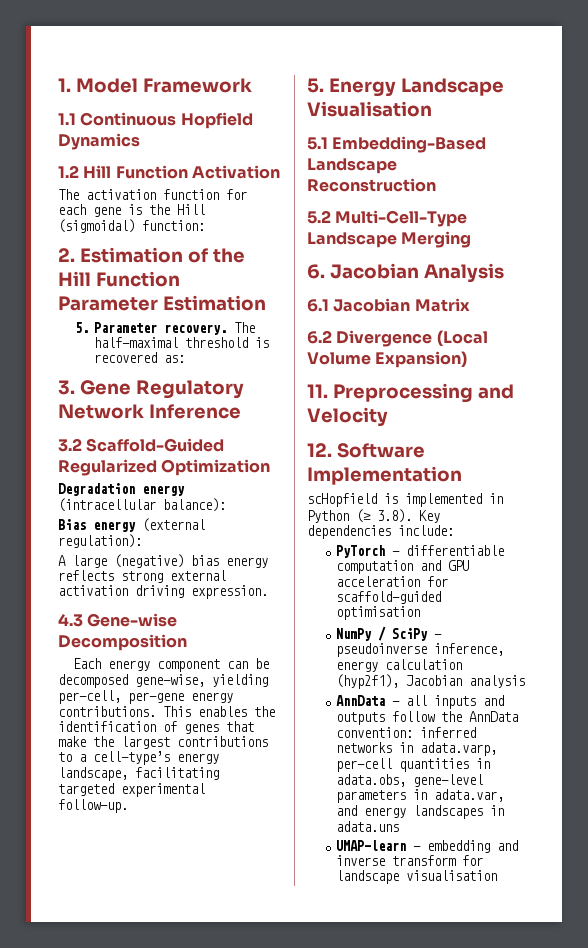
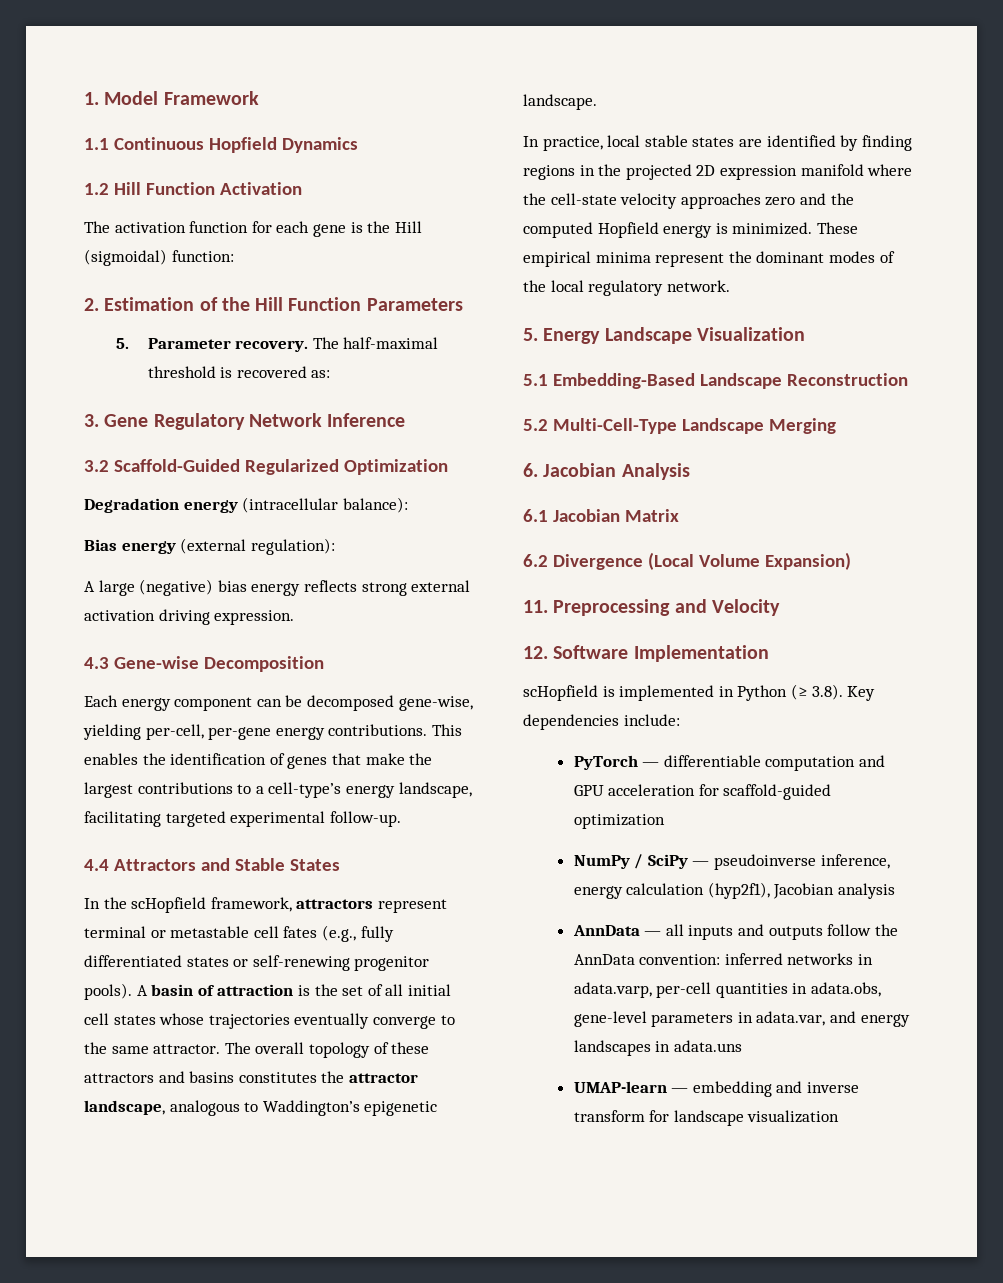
[58,295,266,311] Parameter Estimation -> [366,298,463,311] Parameters
(128, 806) none -> [84,858,340,871] [84,897,447,913] [84,925,394,942] [84,955,430,971] [84,983,451,1000] [84,1013,455,1029] [84,1042,430,1058] [84,1071,418,1083] [84,1100,438,1116] [523,94,597,110] [523,135,912,151] [523,164,913,180] [523,193,854,209] [523,222,858,238] [523,251,895,267] [523,280,730,296] // 4.4 Attractors and Stable States // In the scHopfield framework, attractors represent terminal or metastable cell fates (e.g., fully differentiated states or self-renewing progenitor pools). A basin of attraction is the set of all initial cell states whose trajectories eventually converge to the same attractor. The overall topology of these attractors and basins constitutes the attractor landscape, analogous to Waddington’s epigenetic landscape. // In practice, local stable states are identified by finding regions in the projected 2D expression manifold where the cell-state velocity approaches zero and the computed Hopfield energy is minimized. These empirical minima represent the dominant modes of the local regulatory network.
[307,101,432,117] Visualisation -> [696,327,805,341] Visualization
[335,606,420,620] optimisation -> [573,814,665,829] optimization
[405,870,497,881] visualisation -> [747,1110,840,1123] visualization

